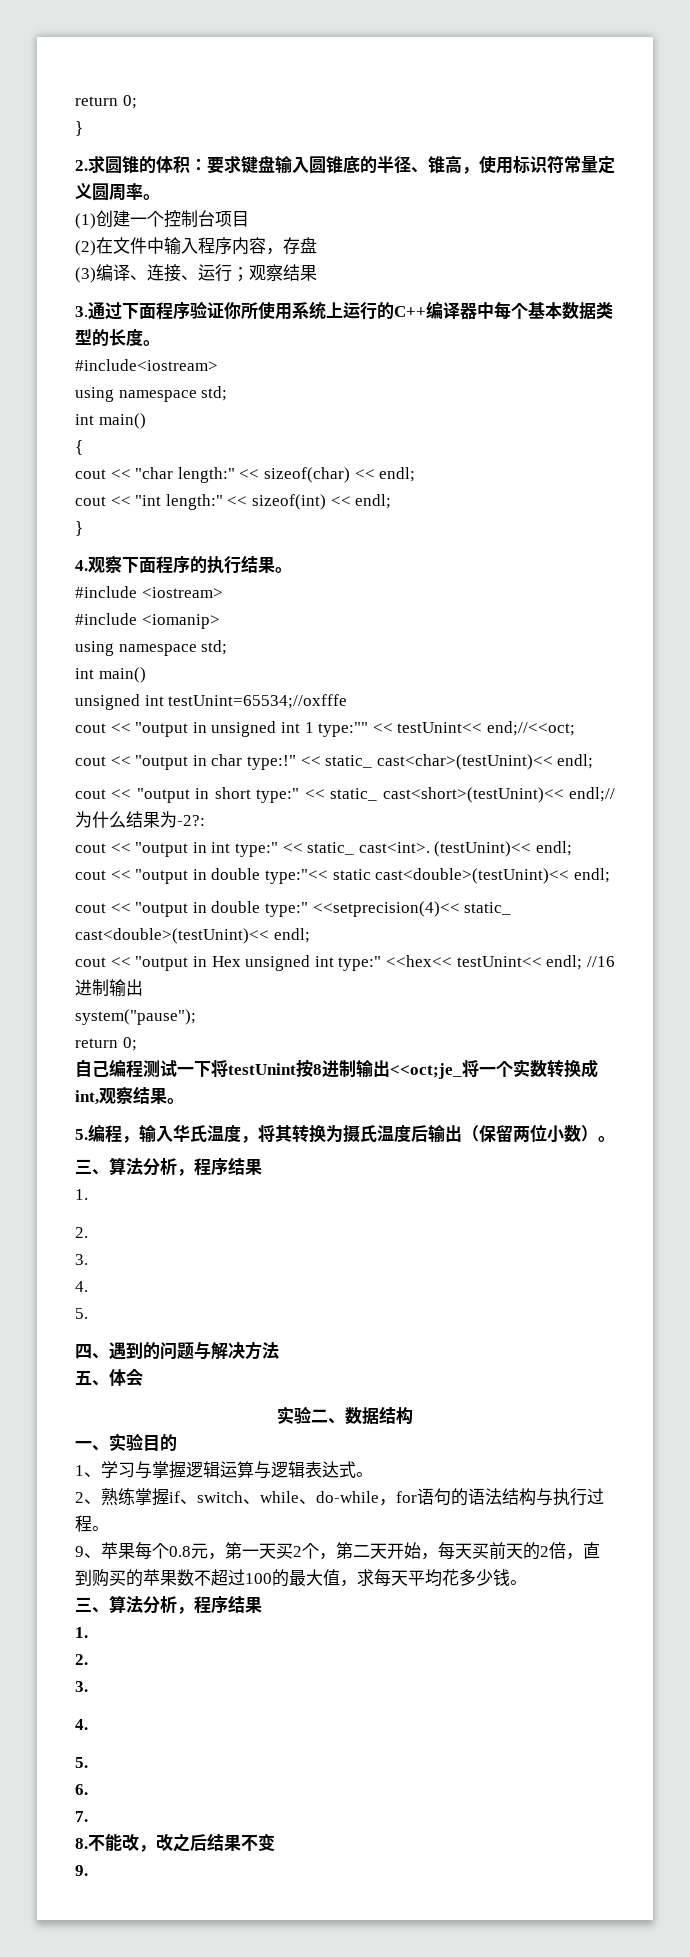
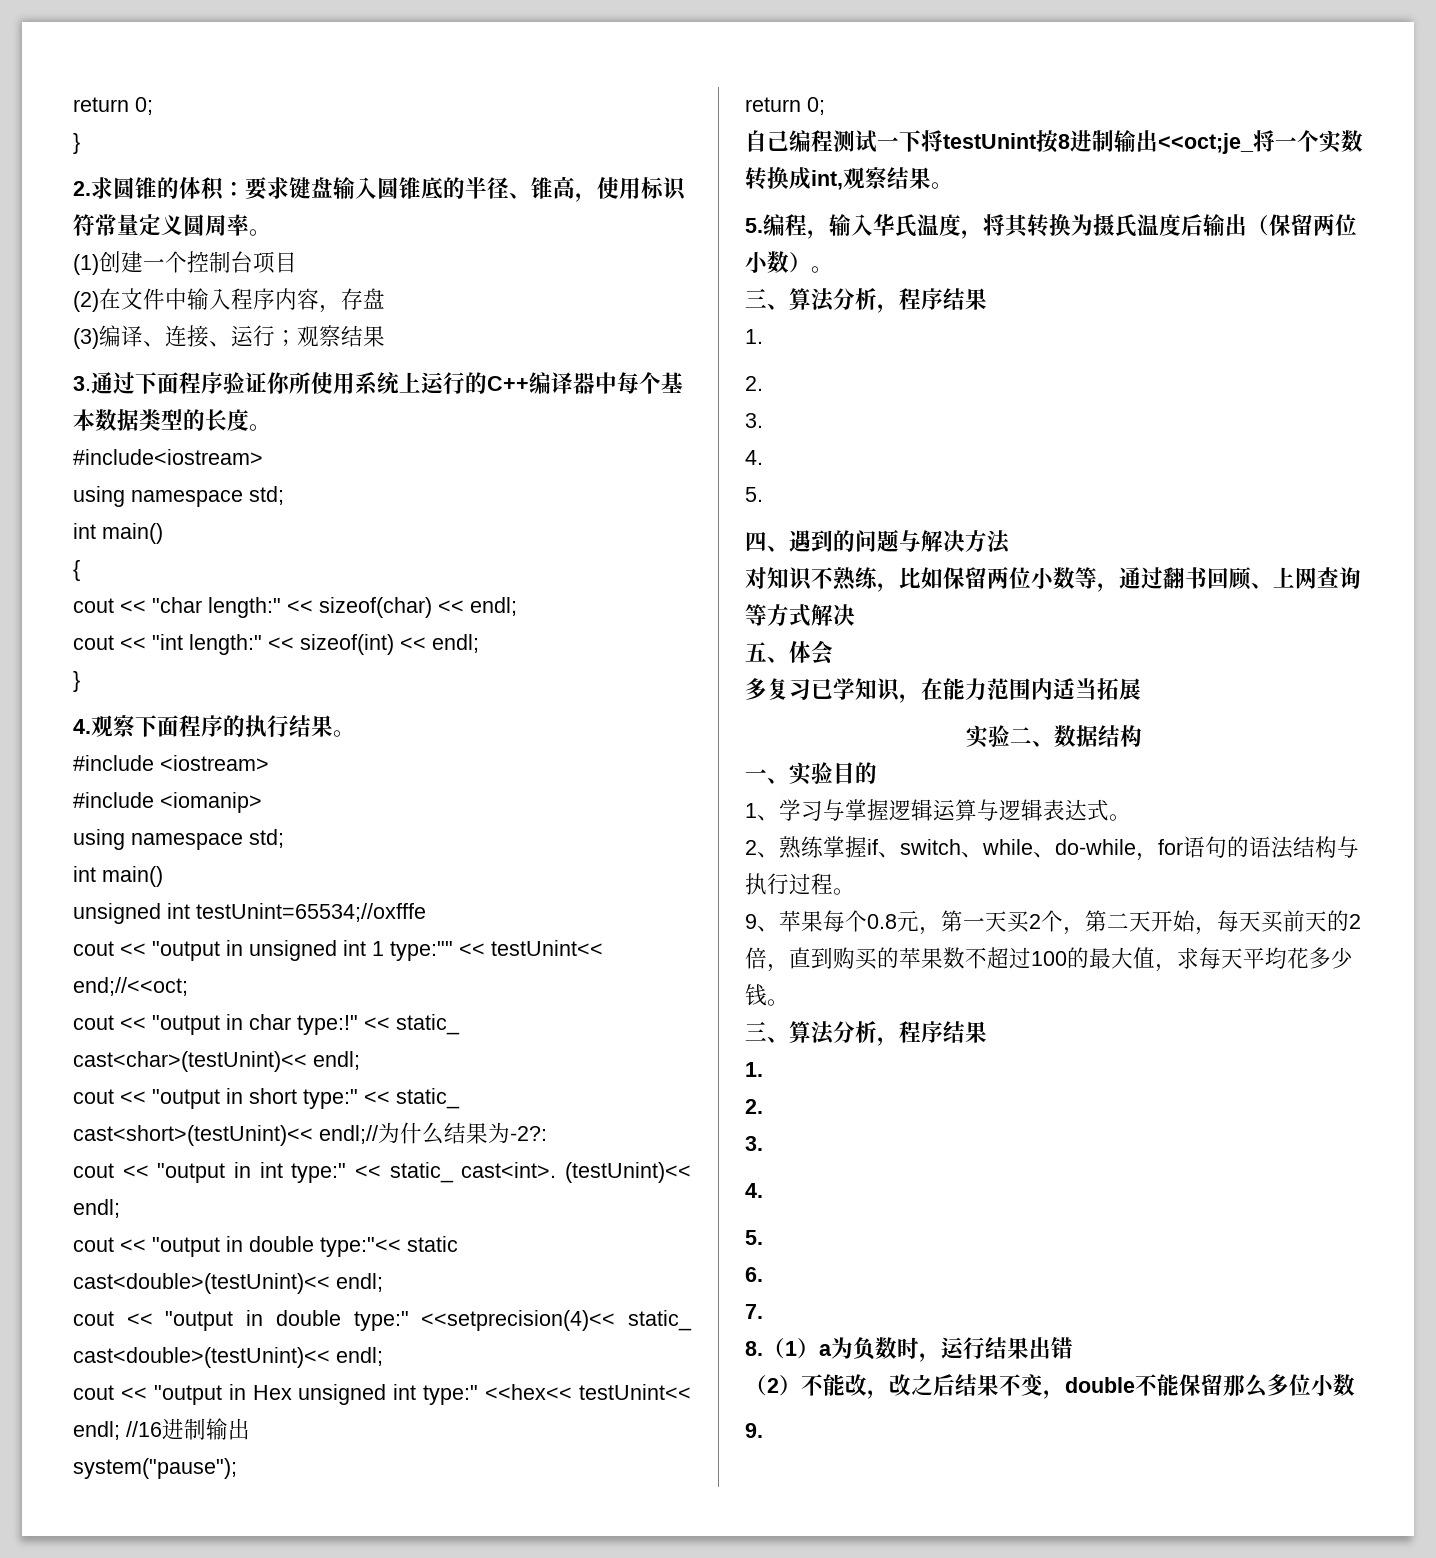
[75,1369,143,1386] 五、体会 -> [745,567,1361,592] [745,604,855,627] [745,641,833,665] [745,678,1141,703] 对知识不熟练，比如保留两位小数等，通过翻书回顾、上网查询等方式解决 // 五、体会 // 多复习已学知识，在能力范围内适当拓展
(88, 1843) none -> [763,1337,1073,1362] [745,1375,801,1396] （1）a为负数时，运行结果出错 // （2）
(275, 1842) none -> [1043,1374,1355,1399] ，double不能保留那么多位小数

